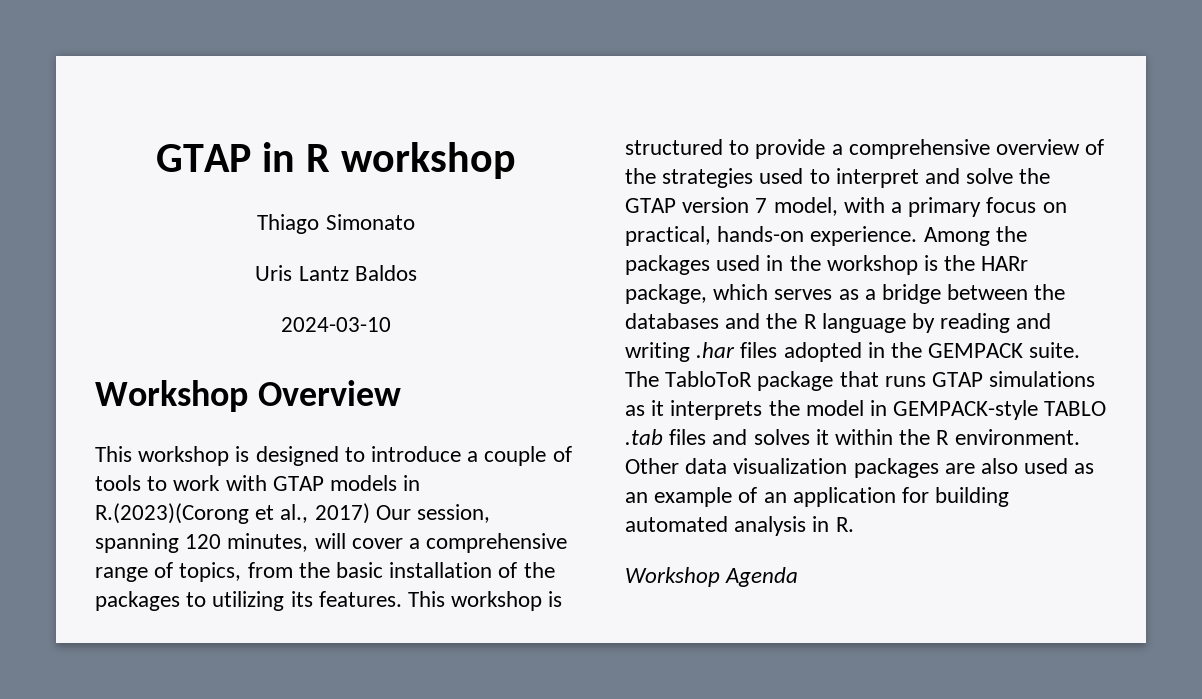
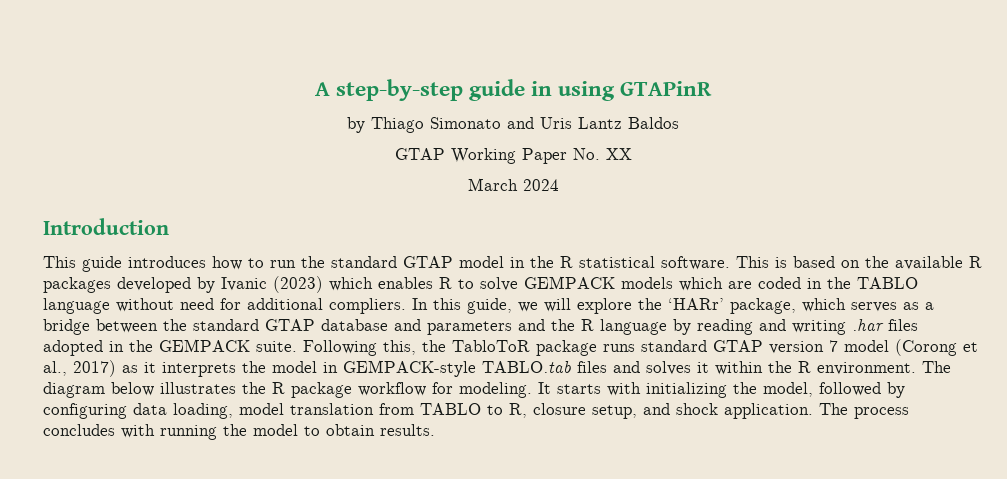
[155,142,517,179] GTAP in R workshop // -> [314,79,713,101] [347,117,365,133] A step-by-step guide in using GTAPinR // by
(415, 222) // -> [507,117,534,129] and
[281,317,391,332] [95,380,401,412] [95,446,572,466] [95,475,421,491] [95,503,491,524] [95,533,568,553] [95,562,555,582] [95,591,563,611] [625,139,1105,159] [625,168,1051,188] [625,197,1067,217] [625,226,1027,246] [625,255,1029,275] 2024-03-10 // Workshop Overview // This workshop is designed to introduce a couple of tools to work with GTAP models in R.(2023)(Corong et al., 2017) Our session, spanning 120 minutes, will cover a comprehensive range of topics, from the basic installation of the packages to utilizing its features. This workshop is structured to provide a comprehensive overview of the strategies used to interpret and solve the GTAP version 7 model, with a primary focus on practical, hands-on experience. Among the packages used in the workshop is the HARr -> [394,148,632,164] [467,178,559,191] [43,218,169,235] [43,256,982,272] [43,276,918,293] [43,298,724,314] GTAP Working Paper No. XX // March 2024 // Introduction // This guide introduces how to run the standard GTAP model in the R statistical software. This is based on the available R packages developed by Ivanic (2023) which enables R to solve GEMPACK models which are coded in the TABLO language without need for additional compliers. In this guide, we will explore the ‘HARr’
[625,313,719,329] databases -> [193,319,512,335] standard GTAP database and parameters
[625,371,1096,391] The TabloToR package that runs GTAP simulations -> [303,339,978,356] [43,360,116,377] Following this, the TabloToR package runs standard GTAP version 7 model (Corong et al., 2017)
[1044,401,1107,416] [625,429,663,445] TABLO .tab -> [482,361,571,373] TABLO.tab
[625,458,1095,478] [625,487,1010,507] [625,516,854,536] [625,567,799,587] Other data visualization packages are also used as an example of an application for building automated analysis in R. // Workshop Agenda -> [922,361,951,373] [43,382,905,398] [43,403,909,419] [43,424,435,440] The diagram below illustrates the R package workflow for modeling. It starts with initializing the model, followed by configuring data loading, model translation from TABLO to R, closure setup, and shock application. The process concludes with running the model to obtain results.

